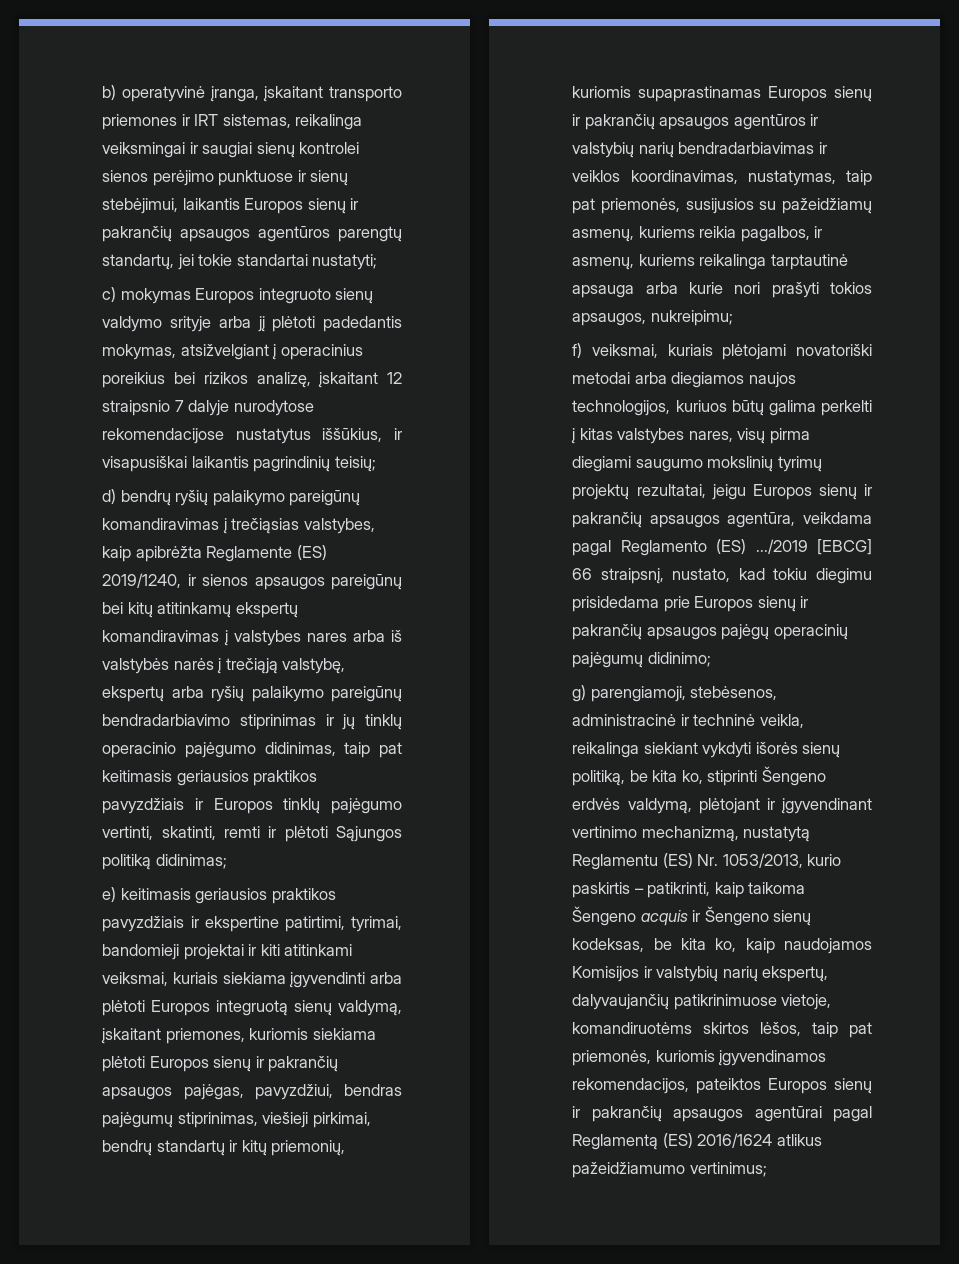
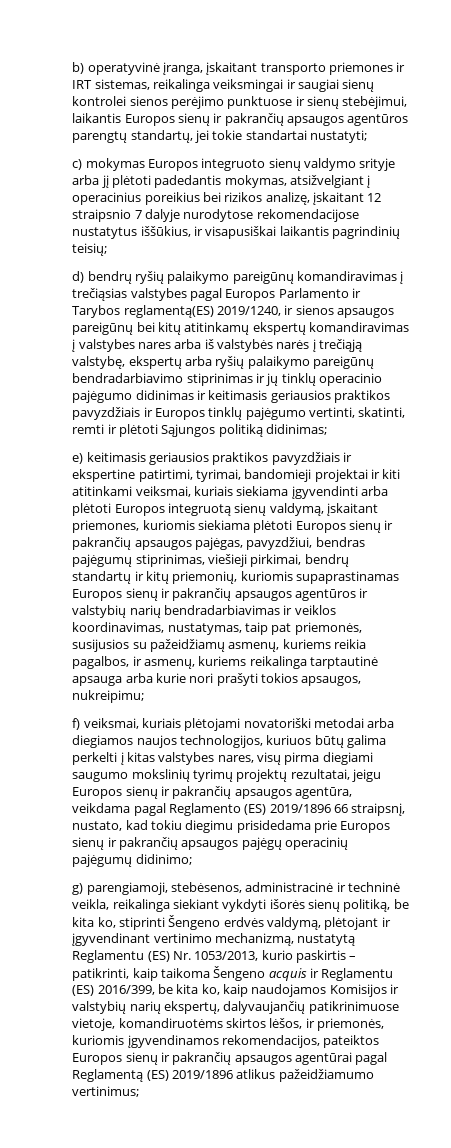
[303,518,375,534] [102,545,327,562] valstybes, kaip apibrėžta Reglamente (ES) -> [130,288,362,301] [72,305,214,318] valstybes pagal Europos Parlamento ir Tarybos reglamentą(ES)
[264,742,402,758] didinimas, taip pat -> [135,390,206,400] didinimas ir
[755,539,872,555] .../2019 [EBCG] -> [269,804,331,813] 2019/1896
[704,906,812,926] [572,938,645,952] Šengeno sienų kodeksas, -> [321,968,394,981] [72,985,155,996] Reglamentu (ES) 2016/399,
[812,1022,872,1038] taip pat -> [305,1018,315,1028] ir
[697,1133,773,1148] 2016/1624 -> [171,1070,233,1079] 2019/1896

